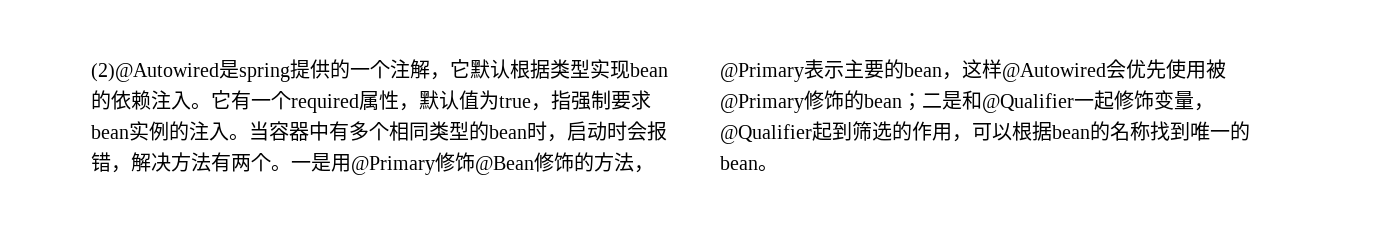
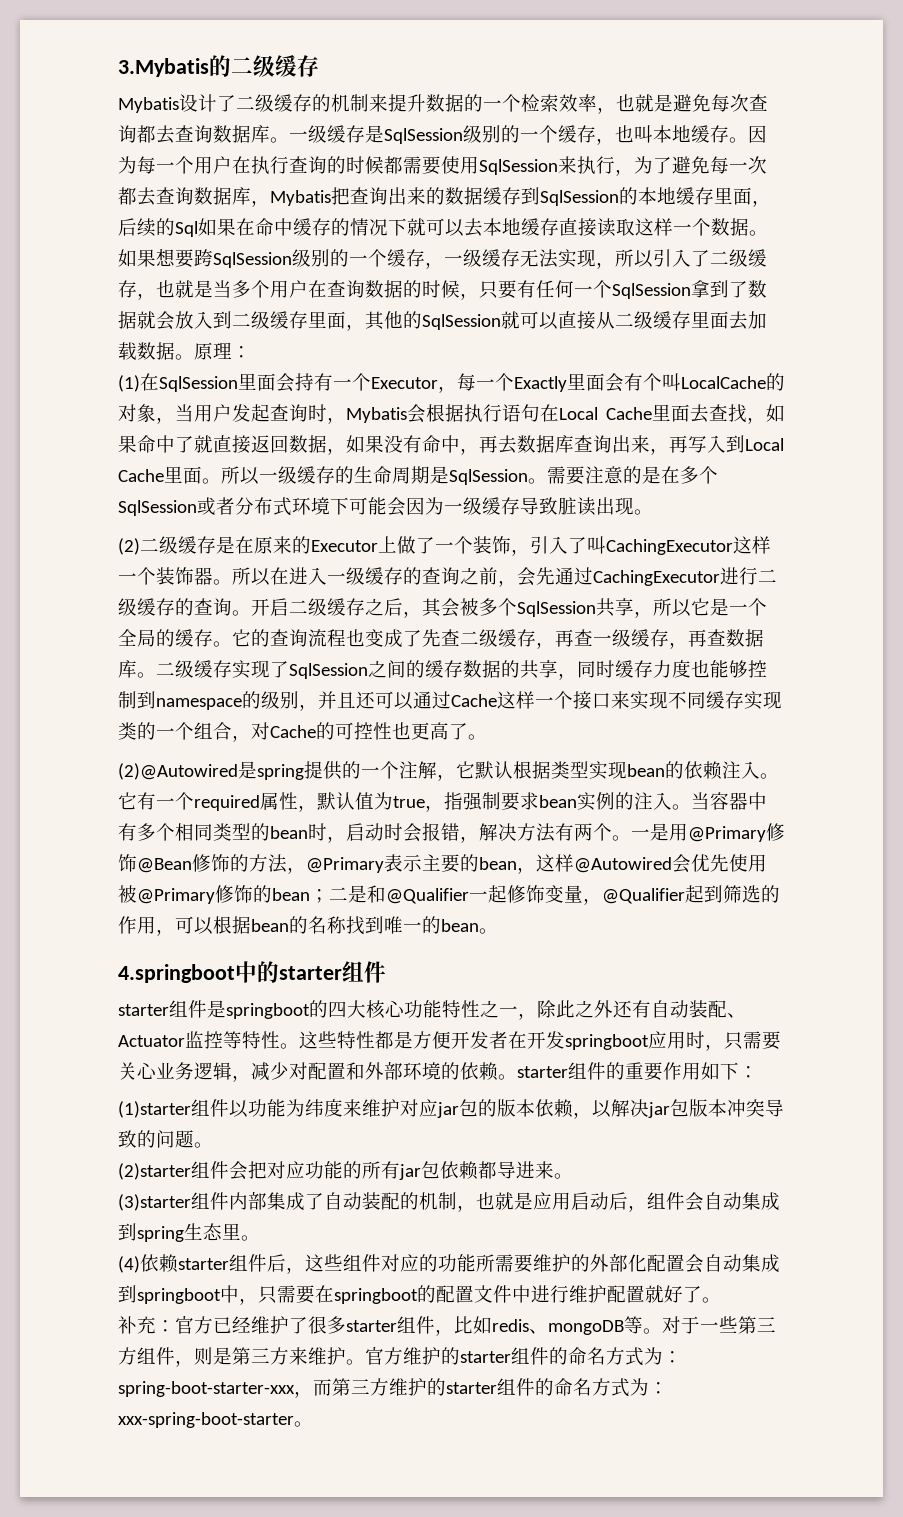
(91, 72) none -> [118,55,319,77] [118,94,768,114] [118,125,767,145] [118,156,767,176] [118,187,771,207] [118,218,768,237] [118,248,767,269] [118,280,767,300] [118,311,767,331] [118,342,251,360] [118,373,785,393] [118,404,785,424] [118,435,784,455] [118,466,718,485] [118,497,653,516] [118,536,771,556] [118,567,777,587] [118,598,767,618] [118,629,764,649] [118,660,767,680] [118,691,782,711] [118,722,487,742] 3.Mybatis的二级缓存 // Mybatis设计了二级缓存的机制来提升数据的一个检索效率，也就是避免每次查询都去查询数据库。一级缓存是SqlSession级别的一个缓存，也叫本地缓存。因为每一个用户在执行查询的时候都需要使用SqlSession来执行，为了避免每一次都去查询数据库，Mybatis把查询出来的数据缓存到SqlSession的本地缓存里面，后续的Sql如果在命中缓存的情况下就可以去本地缓存直接读取这样一个数据。如果想要跨SqlSession级别的一个缓存，一级缓存无法实现，所以引入了二级缓存，也就是当多个用户在查询数据的时候，只要有任何一个SqlSession拿到了数据就会放入到二级缓存里面，其他的SqlSession就可以直接从二级缓存里面去加载数据。原理： // (1)在SqlSession里面会持有一个Executor，每一个Exactly里面会有个叫LocalCache的对象，当用户发起查询时，Mybatis会根据执行语句在Local Cache里面去查找，如果命中了就直接返回数据，如果没有命中，再去数据库查询出来，再写入到Local Cache里面。所以一级缓存的生命周期是SqlSession。需要注意的是在多个SqlSession或者分布式环境下可能会因为一级缓存导致脏读出现。 // (2)二级缓存是在原来的Executor上做了一个装饰，引入了叫CachingExecutor这样一个装饰器。所以在进入一级缓存的查询之前，会先通过CachingExecutor进行二级缓存的查询。开启二级缓存之后，其会被多个SqlSession共享，所以它是一个全局的缓存。它的查询流程也变成了先查二级缓存，再查一级缓存，再查数据库。二级缓存实现了SqlSession之间的缓存数据的共享，同时缓存力度也能够控制到namespace的级别，并且还可以通过Cache这样一个接口来实现不同缓存实现类的一个组合，对Cache的可控性也更高了。 //
(778, 168) none -> [118,961,386,983] [118,1000,746,1020] [118,1031,781,1051] [118,1062,758,1082] [118,1099,784,1119] [118,1130,213,1148] [118,1161,573,1180] [118,1192,780,1212] [118,1223,260,1242] [118,1254,780,1274] [118,1285,721,1305] [118,1316,776,1336] [118,1347,682,1367] [118,1378,668,1398] [118,1412,313,1428] // 4.springboot中的starter组件 // starter组件是springboot的四大核心功能特性之一，除此之外还有自动装配、Actuator监控等特性。这些特性都是方便开发者在开发springboot应用时，只需要关心业务逻辑，减少对配置和外部环境的依赖。starter组件的重要作用如下： // (1)starter组件以功能为纬度来维护对应jar包的版本依赖，以解决jar包版本冲突导致的问题。 // (2)starter组件会把对应功能的所有jar包依赖都导进来。 // (3)starter组件内部集成了自动装配的机制，也就是应用启动后，组件会自动集成到spring生态里。 // (4)依赖starter组件后，这些组件对应的功能所需要维护的外部化配置会自动集成到springboot中，只需要在springboot的配置文件中进行维护配置就好了。 // 补充：官方已经维护了很多starter组件，比如redis、mongoDB等。对于一些第三方组件，则是第三方来维护。官方维护的starter组件的命名方式为：spring-boot-starter-xxx，而第三方维护的starter组件的命名方式为：xxx-spring-boot-starter。

